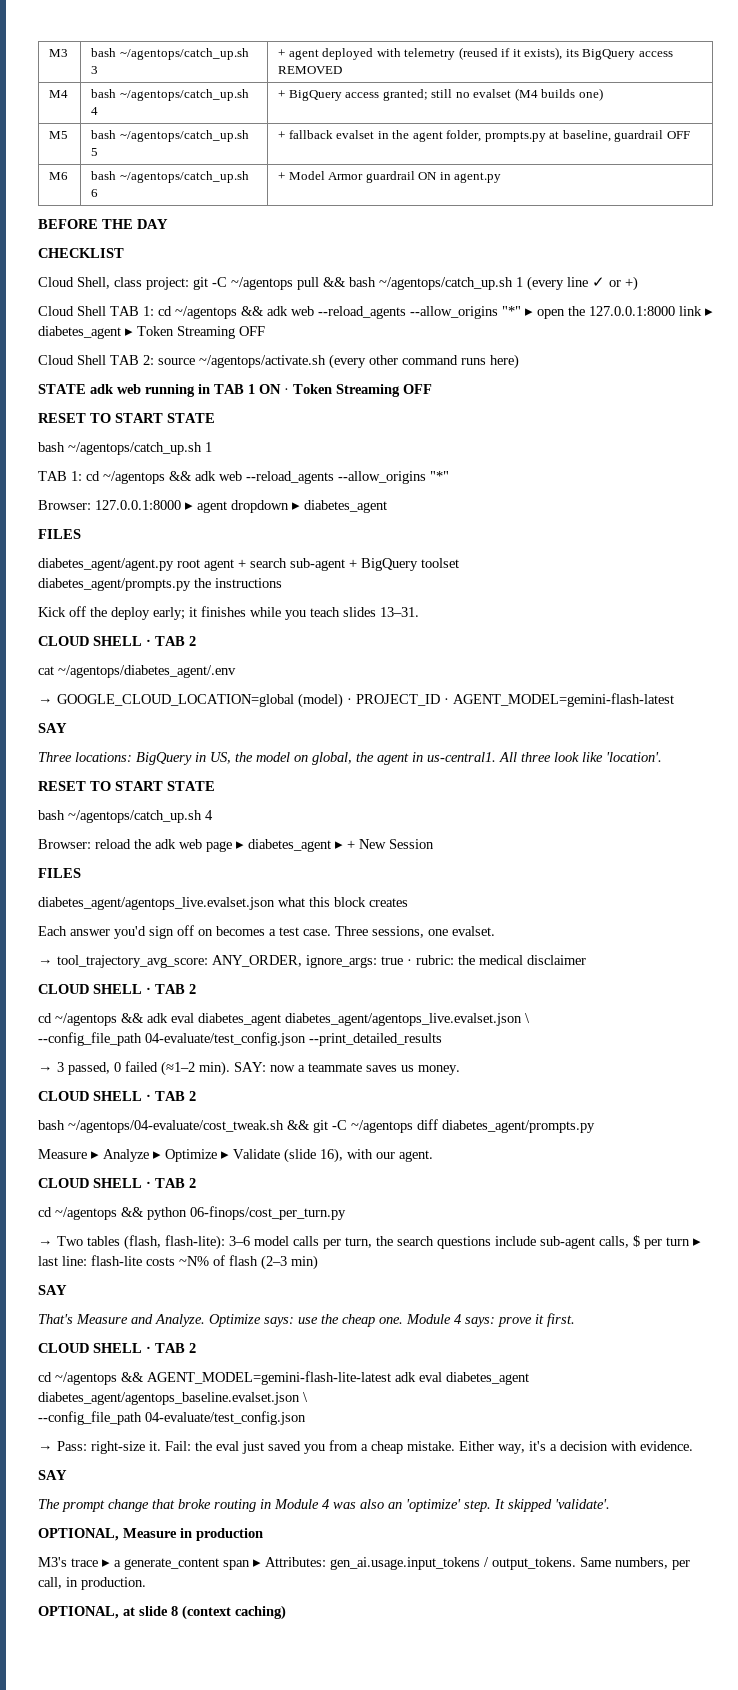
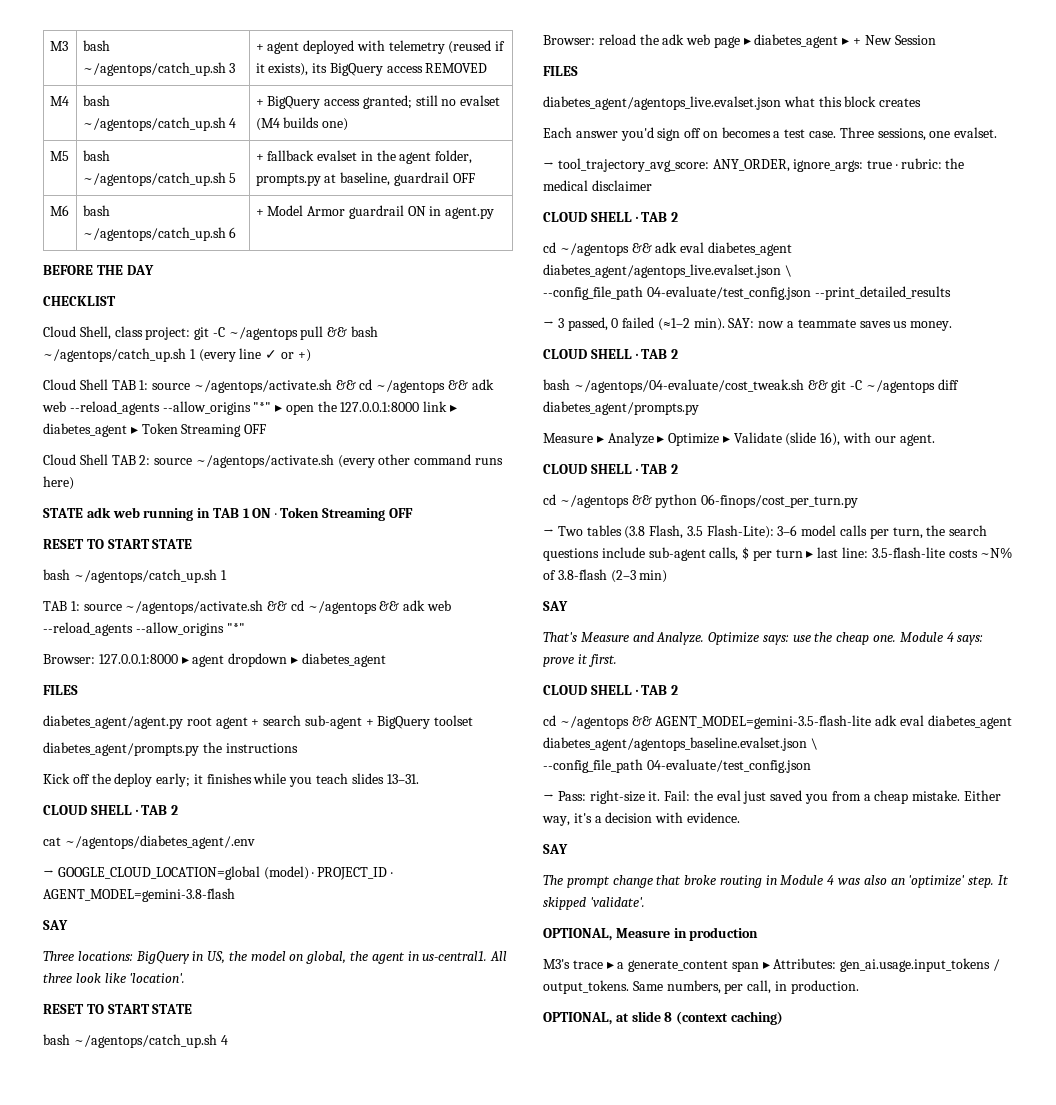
(154, 311) none -> [152,379,356,393] source ~/agentops/activate.sh &&
(82, 476) none -> [83,600,288,614] source ~/agentops/activate.sh &&
[453,693,674,707] AGENT_MODEL=gemini-flash-latest -> [43,888,235,902] AGENT_MODEL=gemini-3.8-flash
[124,1235,225,1250] (flash, flash-lite): -> [624,525,774,539] (3.8 Flash, 3.5 Flash-Lite):
[91,1255,142,1266] flash-lite -> [871,547,945,558] 3.5-flash-lite
[229,1255,258,1266] flash -> [557,569,607,580] 3.8-flash
[147,1371,391,1385] AGENT_MODEL=gemini-flash-lite-latest -> [655,715,872,729] AGENT_MODEL=gemini-3.5-flash-lite

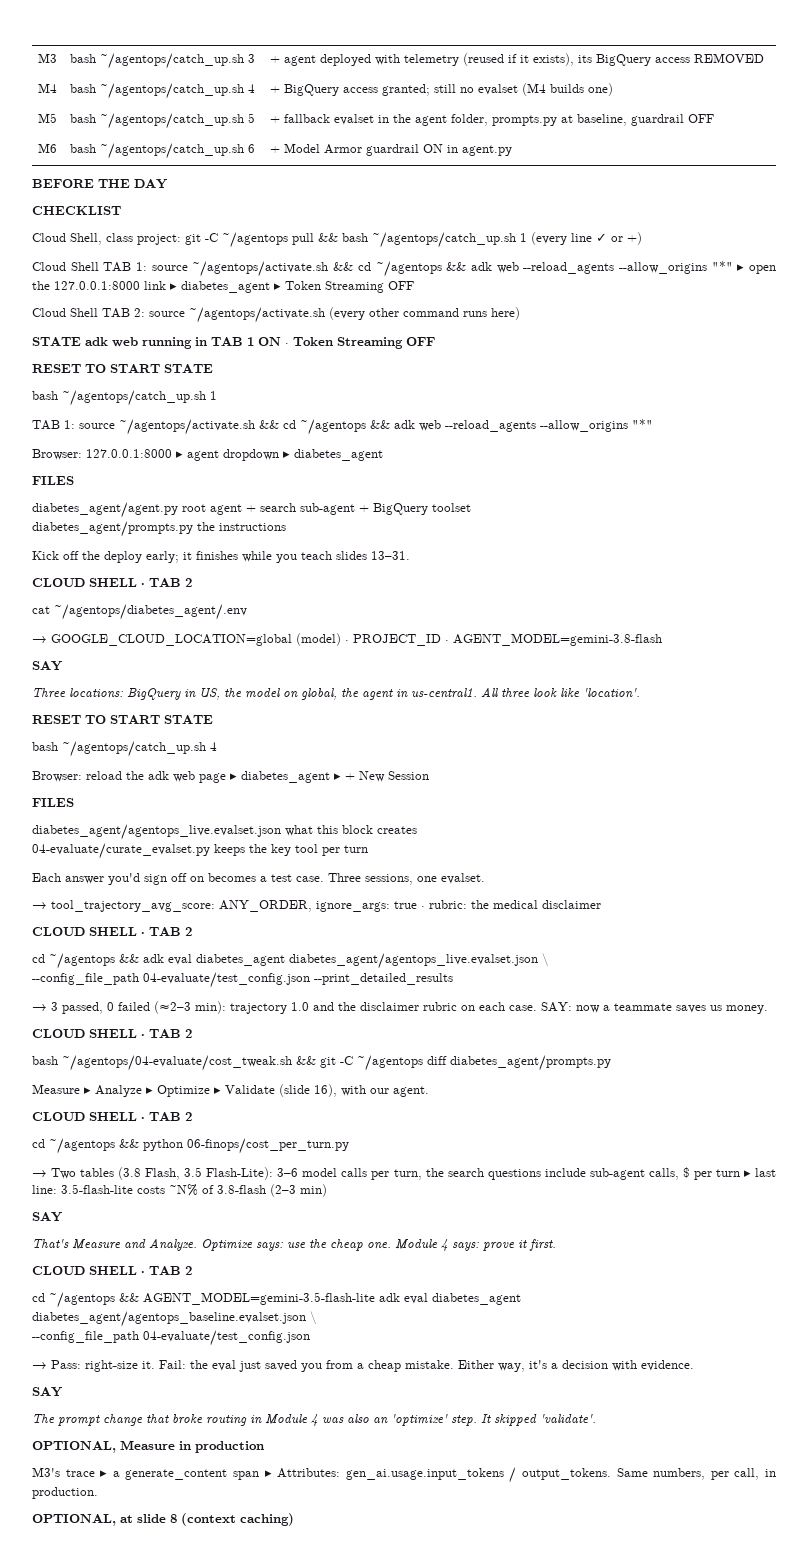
(922, 102) none -> [32,843,368,859] // 04-evaluate/curate_evalset.py keeps the key tool per turn
[657,318,725,331] (≈1–2 min). -> [154,1001,537,1014] (≈2–3 min): trajectory 1.0 and the disclaimer rubric on each case.

